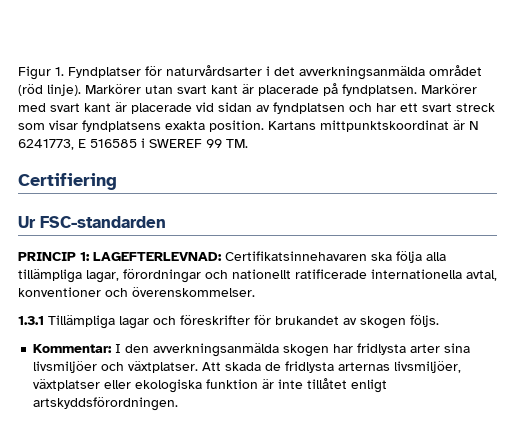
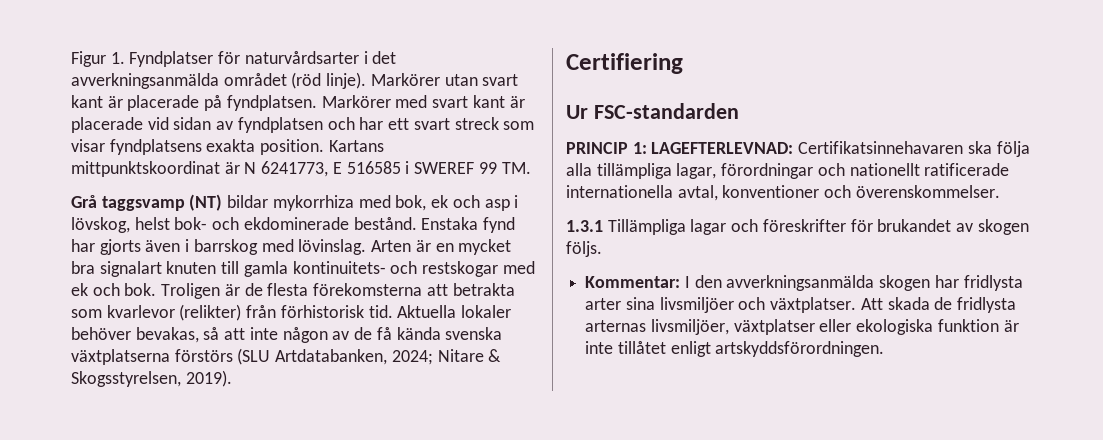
(248, 143) none -> [71,194,519,211] [71,217,516,233] [71,239,512,255] [71,261,535,277] [71,283,515,299] [71,304,512,321] [71,327,503,343] [71,348,502,365] [71,370,232,387] // Grå taggsvamp (NT) bildar mykorrhiza med bok, ek och asp i lövskog, helst bok- och ekdominerade bestånd. Enstaka fynd har gjorts även i barrskog med lövinslag. Arten är en mycket bra signalart knuten till gamla kontinuitets- och restskogar med ek och bok. Troligen är de flesta förekomsterna att betrakta som kvarlevor (relikter) från förhistorisk tid. Aktuella lokaler behöver bevakas, så att inte någon av de få kända svenska växtplatserna förstörs (SLU Artdatabanken, 2024; Nitare & Skogsstyrelsen, 2019).

